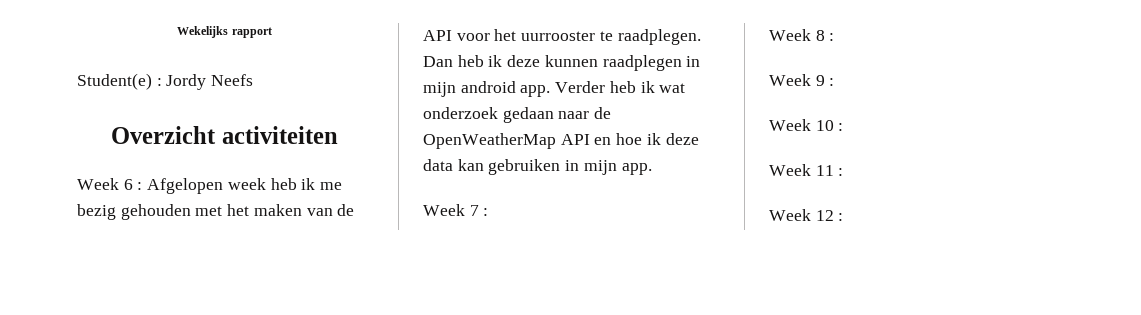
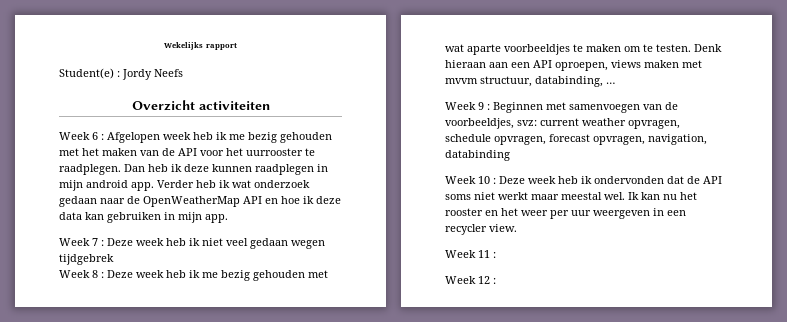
[769,29,835,41] [769,74,835,86] [769,119,844,131] // Week 8 : // Week 9 : // Week 10 : -> [107,238,325,249] [59,254,114,265] [59,270,328,281] [445,44,722,55] [445,60,702,71] [445,76,615,87] [445,102,678,113] [445,118,680,129] [445,134,707,145] [445,150,510,161] [445,176,722,184] [445,192,697,200] [445,208,686,219] [445,224,517,235] Deze week heb ik niet veel gedaan wegen tijdgebrek // Week 8 : Deze week heb ik me bezig gehouden met wat aparte voorbeeldjes te maken om te testen. Denk hieraan aan een API oproepen, views maken met mvvm structuur, databinding, … // Week 9 : Beginnen met samenvoegen van de voorbeeldjes, svz: current weather opvragen, schedule opvragen, forecast opvragen, navigation, databinding // Week 10 : Deze week heb ik ondervonden dat de API soms niet werkt maar meestal wel. Ik kan nu het rooster en het weer per uur weergeven in een recycler view.

